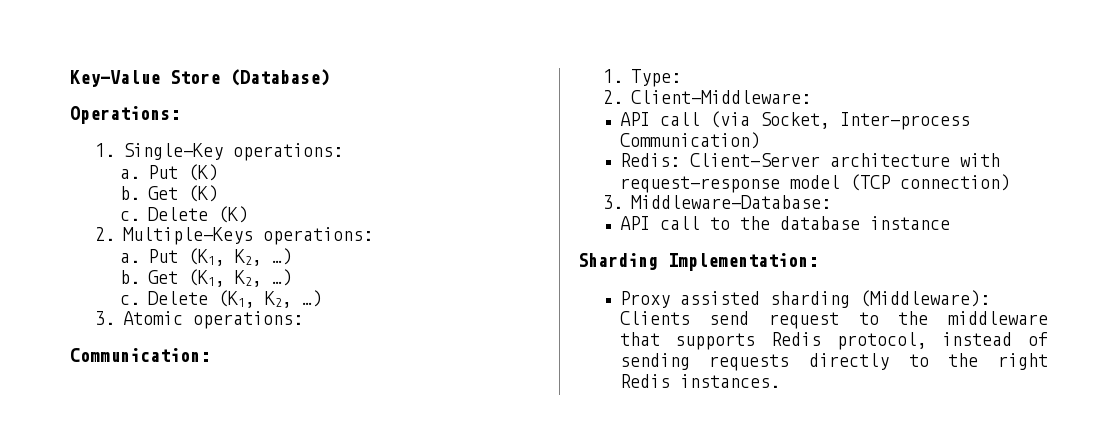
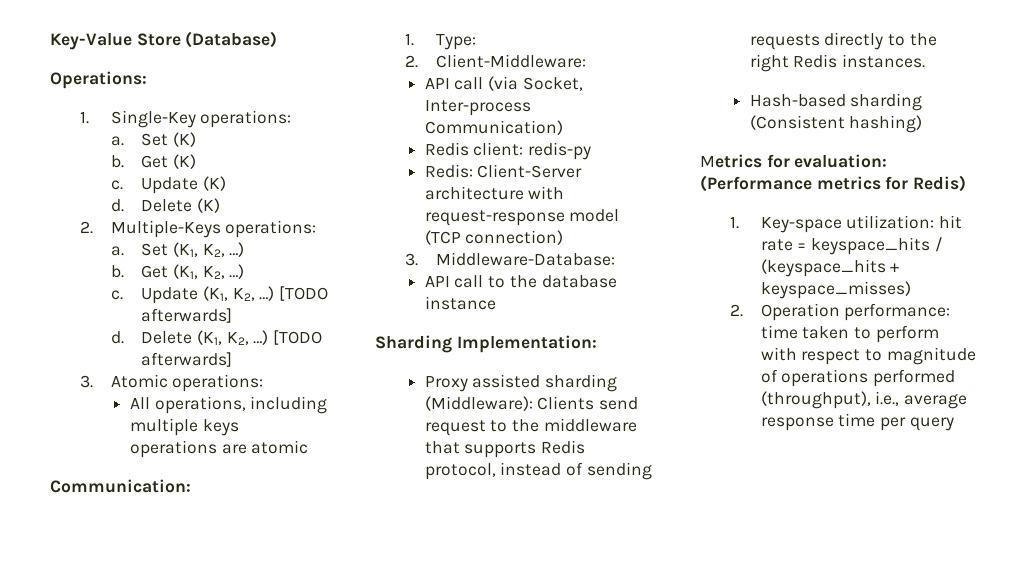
[147,165,178,179] Put -> [141,133,169,146] Set
(141, 216) none -> [141,176,226,194] [110,199,124,212] Update (K) // d.
[147,249,178,263] Put -> [141,243,169,256] Set
(141, 300) none -> [141,286,328,304] [141,308,233,323] [110,331,124,344] Update (K1, K2, …) [TODO afterwards] // d.
(322, 298) none -> [272,330,322,345] [141,352,233,367] [TODO afterwards]
(303, 320) none -> [129,396,328,414] [129,418,239,436] [129,440,309,458] // All operations, including multiple keys operations are atomic
(760, 140) none -> [424,142,592,160] // Redis client: redis-py
(780, 381) none -> [749,93,923,111] [749,115,923,133] [700,154,888,168] [700,175,967,192] [730,215,963,233] [760,237,943,255] [760,259,900,277] [760,281,911,299] [730,303,951,321] [760,325,939,343] [760,347,976,365] [760,369,956,387] [760,391,968,409] [760,413,954,431] // Hash-based sharding (Consistent hashing) // Metrics for evaluation: (Performance metrics for Redis) // 1. Key-space utilization: hit rate = keyspace_hits / (keyspace_hits + keyspace_misses) // 2. Operation performance: time taken to perform with respect to magnitude of operations performed (throughput), i.e., average response time per query

